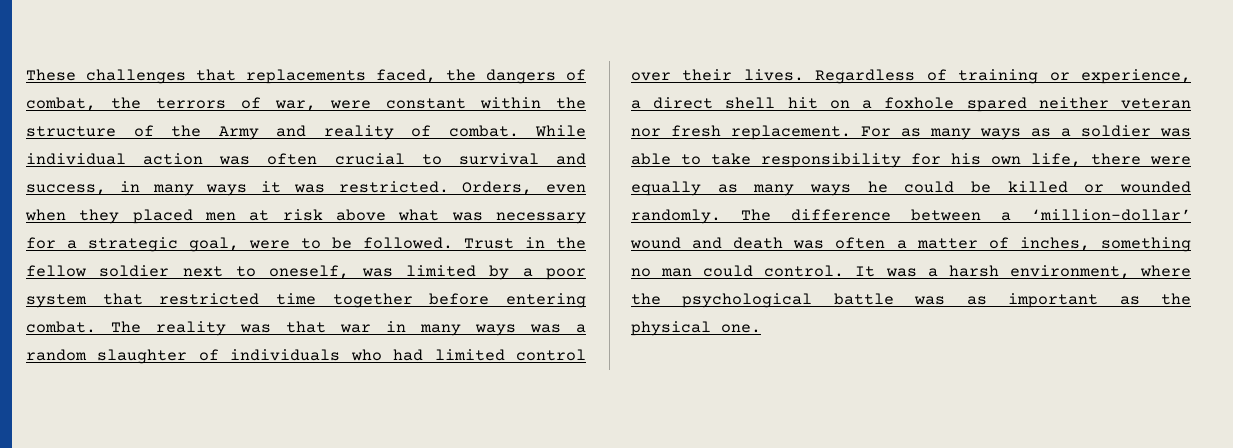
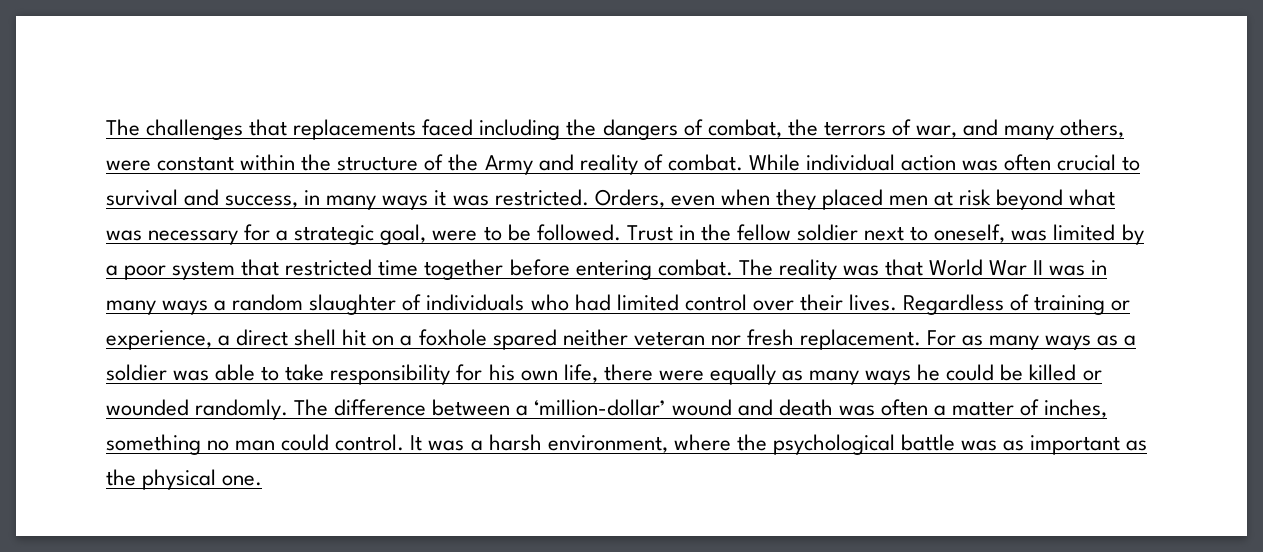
[26,69,76,81] These -> [106,119,140,136] The
[376,69,436,83] faced, -> [422,119,561,140] faced including
(316, 105) none -> [963,119,1125,140] and many others,
[336,209,386,221] above -> [996,189,1064,210] beyond
[340,321,561,336] war in many ways was -> [929,259,1108,276] [106,300,209,315] World War II was in many ways

